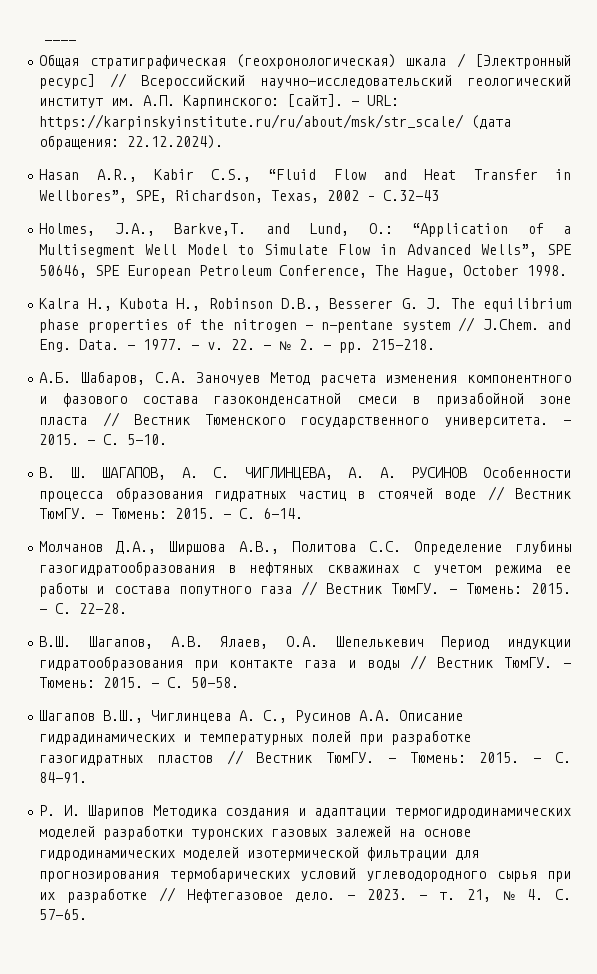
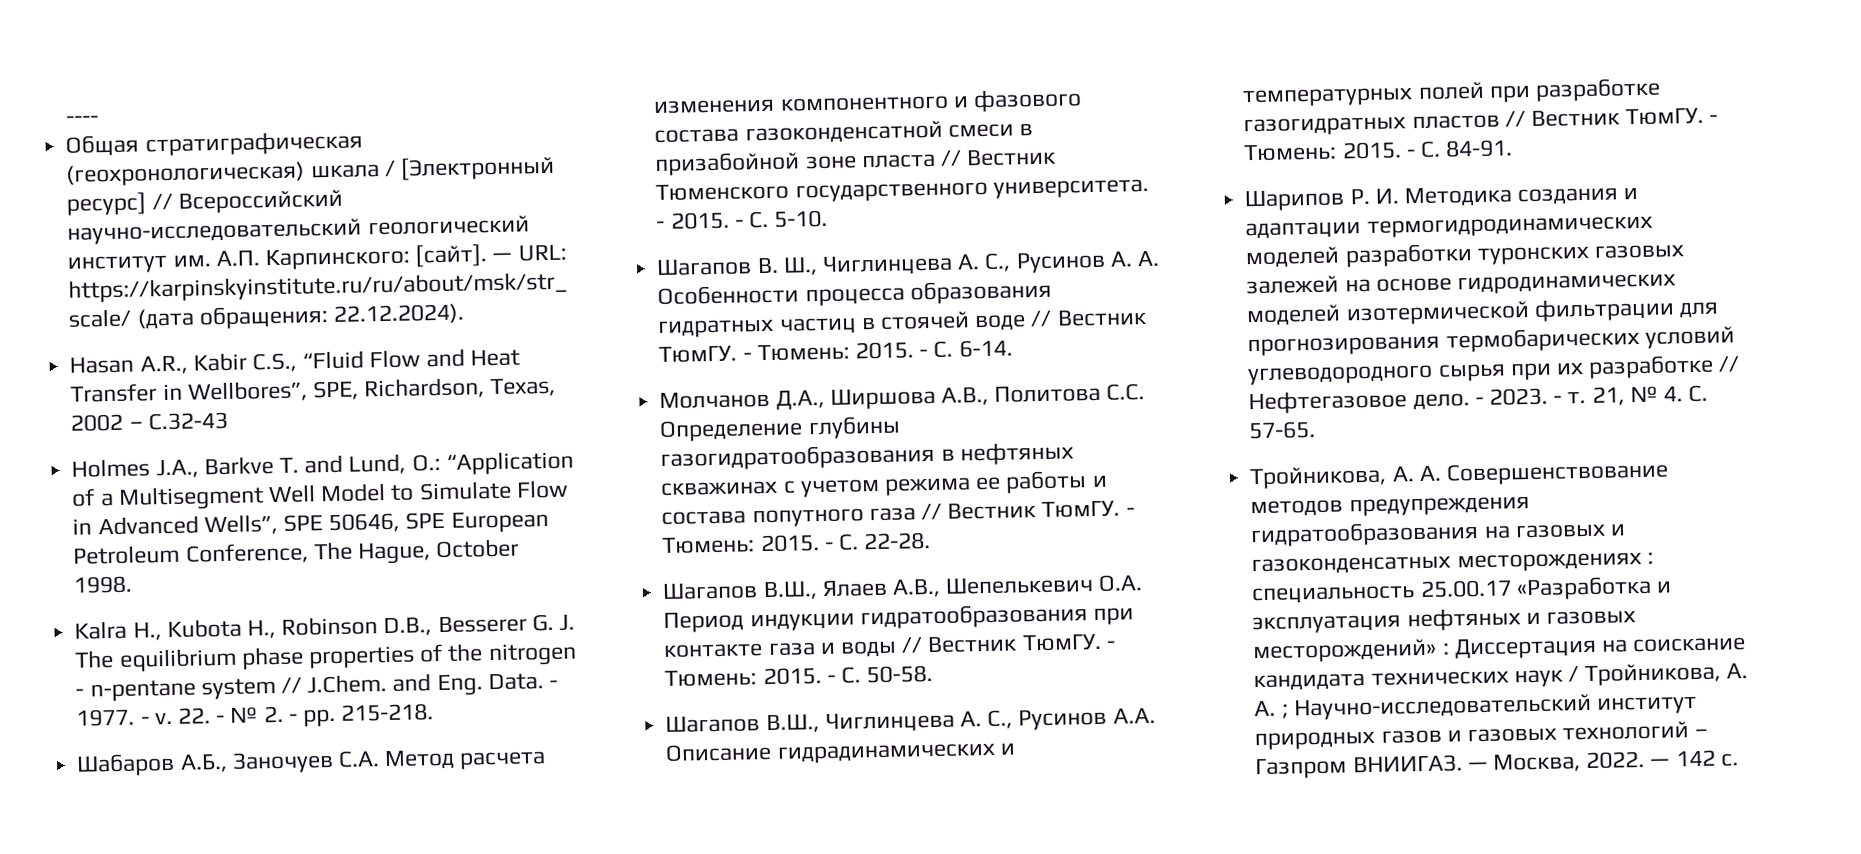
[39,223,247,236] Holmes, J.A., Barkve,T. -> [71,456,299,479] Holmes J.A., Barkve T.
[39,371,261,386] А.Б. Шабаров, С.А. Заночуев -> [76,750,380,777] Шабаров А.Б., Заночуев С.А.
[39,467,468,480] В. Ш. ШАГАПОВ, А. С. ЧИГЛИНЦЕВА, А. А. РУСИНОВ -> [656,250,1160,276] Шагапов В. Ш., Чиглинцева А. С., Русинов А. А.
[39,636,424,649] В.Ш. Шагапов, А.В. Ялаев, О.А. Шепелькевич -> [662,574,1144,601] Шагапов В.Ш., Ялаев А.В., Шепелькевич О.А.
(88, 777) none -> [1244,189,1346,212] Шарипов
[88,805,145,819] Шарипов -> (1399, 196) none
(88, 914) none -> [1249,460,1669,490] [1250,496,1530,518] [1250,520,1626,548] [1251,551,1654,576] [1252,575,1672,605] [1252,608,1636,635] [1252,636,1747,664] [1253,662,1749,692] [1254,693,1697,721] [1254,721,1709,751] [1255,749,1739,780] // Тройникова, А. А. Совершенствование методов предупреждения гидратообразования на газовых и газоконденсатных месторождениях : специальность 25.00.17 «Разработка и эксплуатация нефтяных и газовых месторождений» : Диссертация на соискание кандидата технических наук / Тройникова, А. А. ; Научно-исследовательский институт природных газов и газовых технологий – Газпром ВНИИГАЗ. — Москва, 2022. — 142 c.

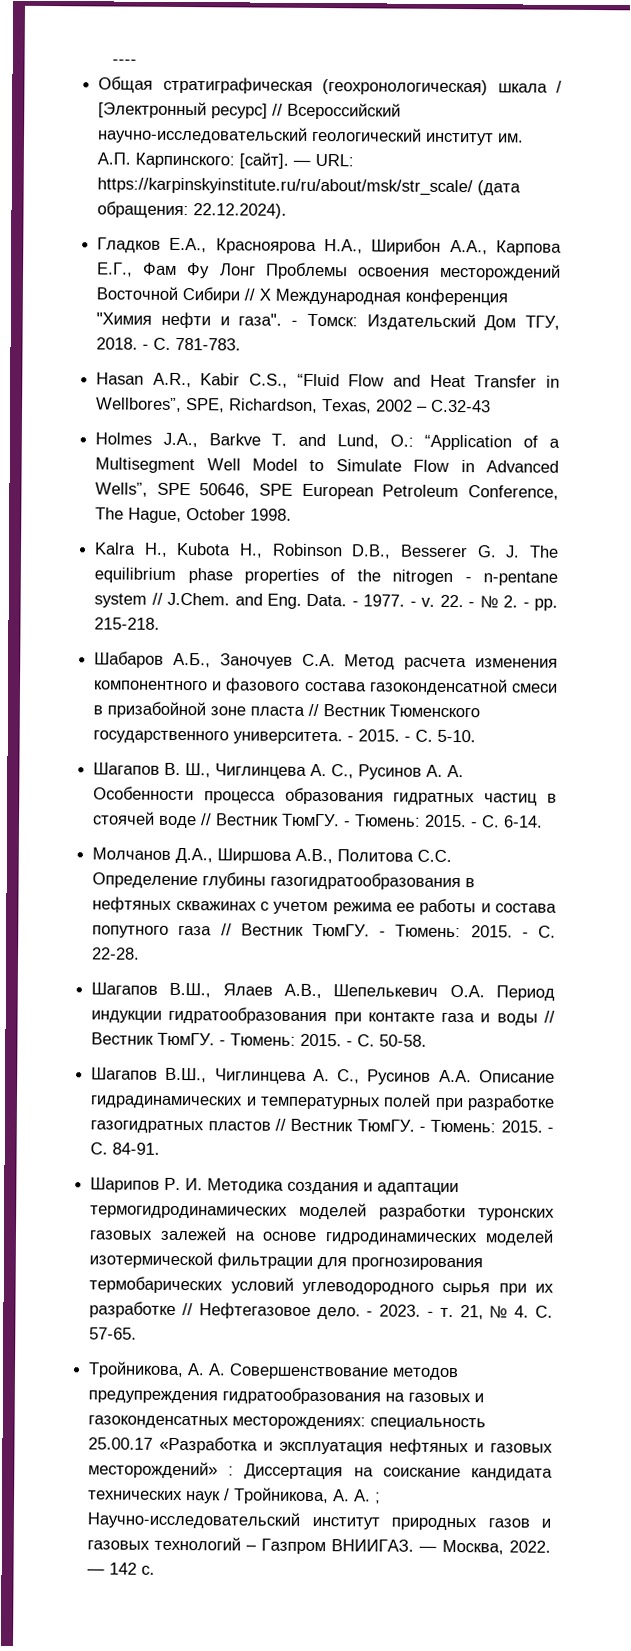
(465, 314) none -> [97,237,562,256] [97,262,561,281] [96,286,509,306] [96,311,560,331] [96,337,242,351] // Гладков Е.А., Красноярова Н.А., Ширибон А.А., Карпова Е.Г., Фам Фу Лонг Проблемы освоения месторождений Восточной Сибири // X Международная конференция "Химия нефти и газа". - Томск: Издательский Дом ТГУ, 2018. - С. 781-783.
[1456,551,1654,573] месторождениях : -> [232,1416,367,1430] месторождениях:

